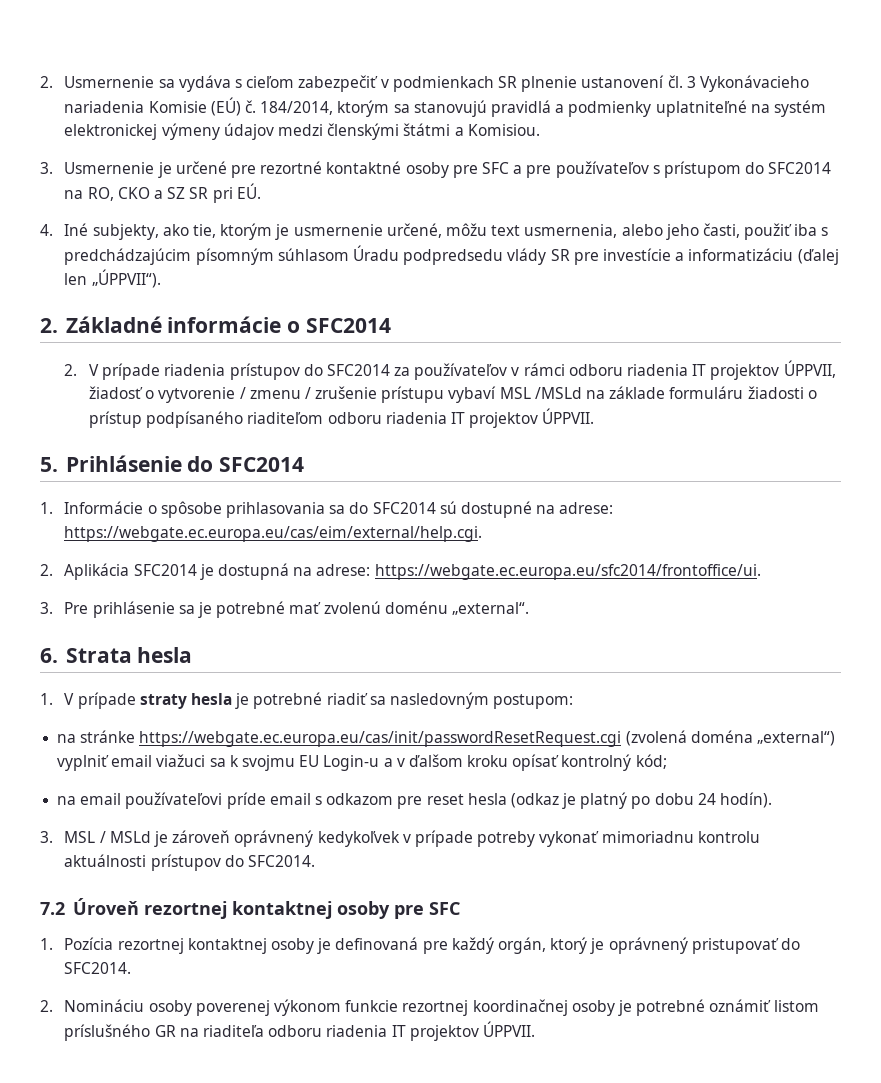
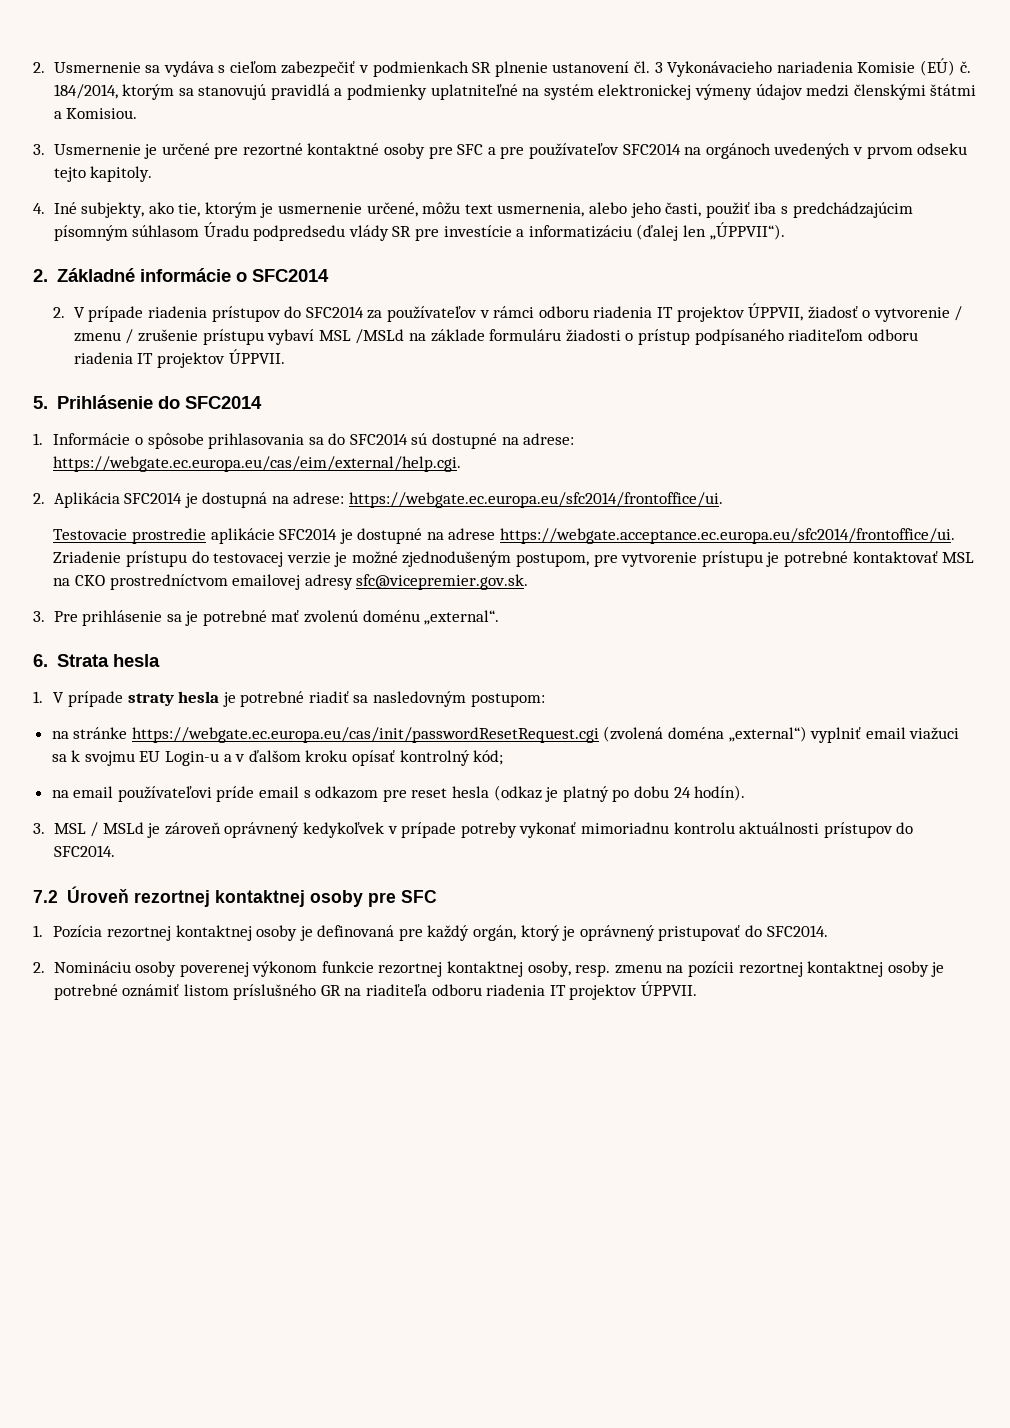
[652,161,832,178] [64,183,261,203] s prístupom do SFC2014 na RO, CKO a SZ SR pri EÚ. -> [622,143,968,159] [53,166,153,182] SFC2014 na orgánoch uvedených v prvom odseku tejto kapitoly.
(761, 572) none -> [53,528,956,544] [53,551,975,567] [53,574,529,590] // Testovacie prostredie aplikácie SFC2014 je dostupné na adrese https://webgate.acceptance.ec.europa.eu/sfc2014/frontoffice/ui. Zriadenie prístupu do testovacej verzie je možné zjednodušeným postupom, pre vytvorenie prístupu je potrebné kontaktovať MSL na CKO prostredníctvom emailovej adresy sfc@vicepremier.gov.sk.
[472,999,568,1016] koordinačnej -> [447,961,884,977] kontaktnej osoby, resp. zmenu na pozícii rezortnej kontaktnej

